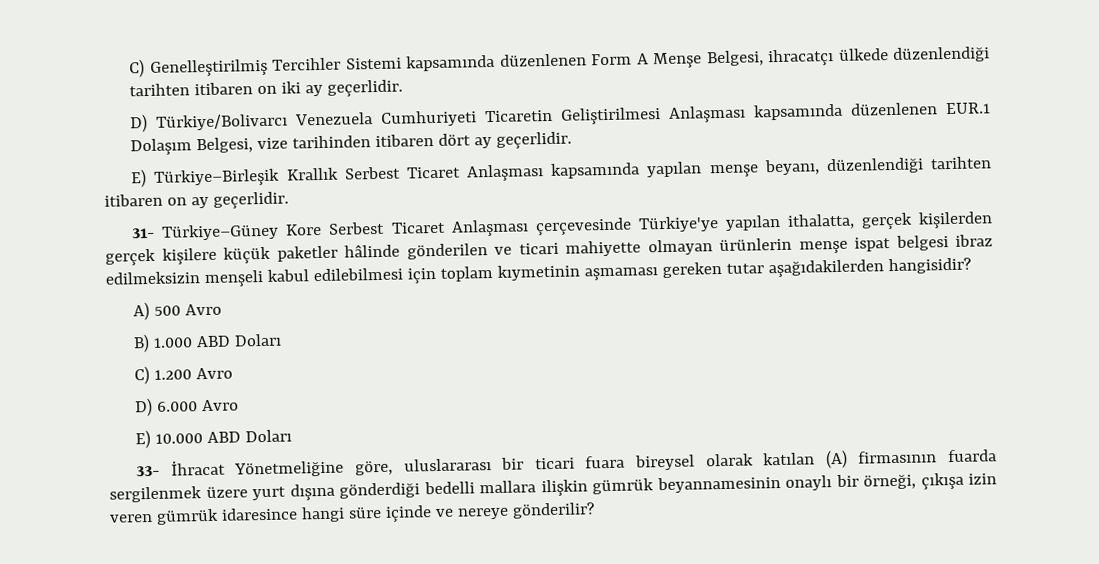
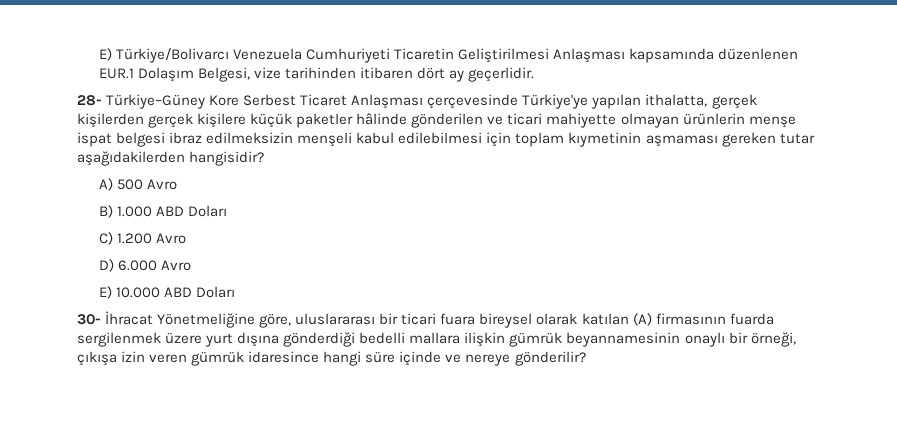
[129,46,991,78] [129,79,404,97] [130,113,149,133] C) Genelleştirilmiş Tercihler Sistemi kapsamında düzenlenen Form A Menşe Belgesi, ihracatçı ülkede düzenlendiği tarihten itibaren on iki ay geçerlidir. // D) -> [98,48,112,61] E)
[130,156,992,188] [104,191,289,209] [131,227,156,239] E) Türkiye–Birleşik Krallık Serbest Ticaret Anlaşması kapsamında yapılan menşe beyanı, düzenlendiği tarihten itibaren on ay geçerlidir. // 31- -> [77,95,102,106] 28-
[136,465,161,477] 33- -> [77,314,101,325] 30-

